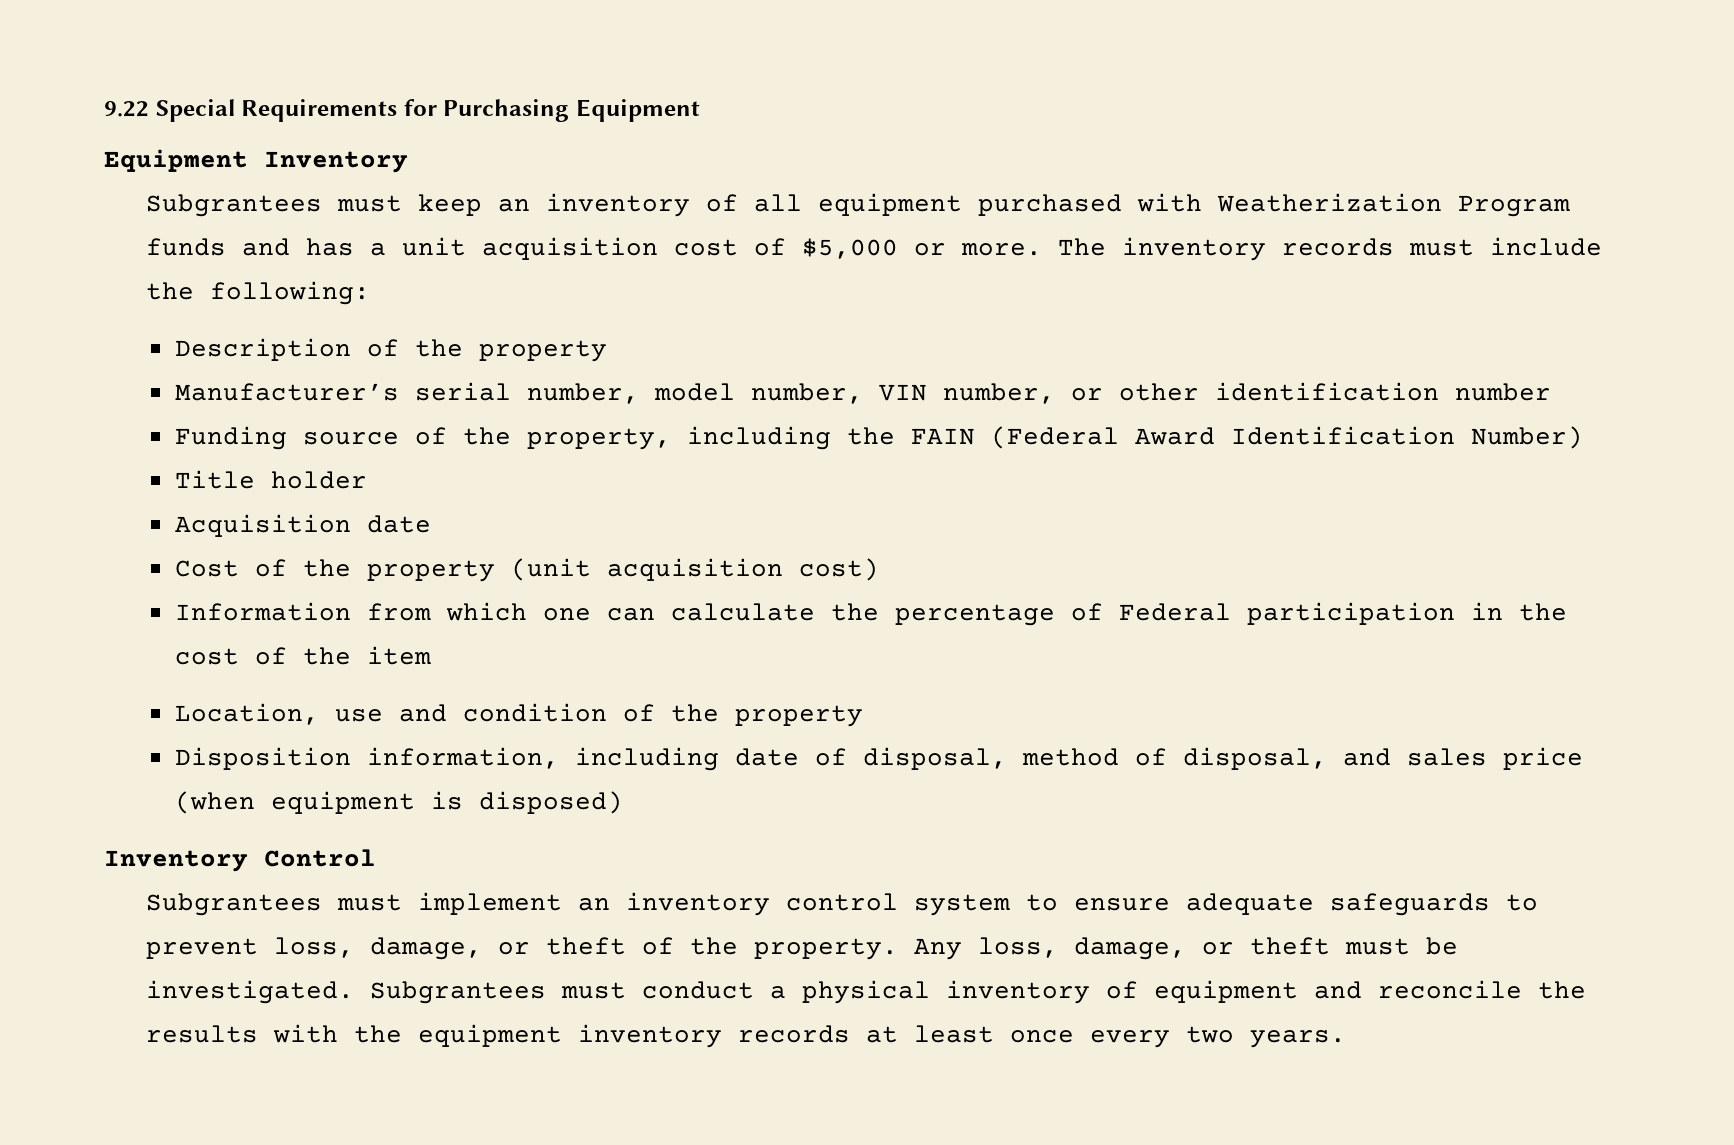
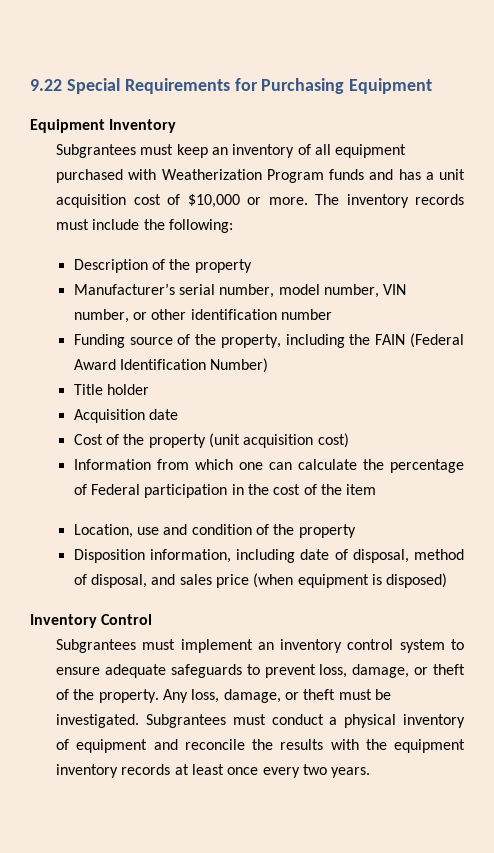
[802,238,899,259] $5,000 -> [187,194,240,208] $10,000

